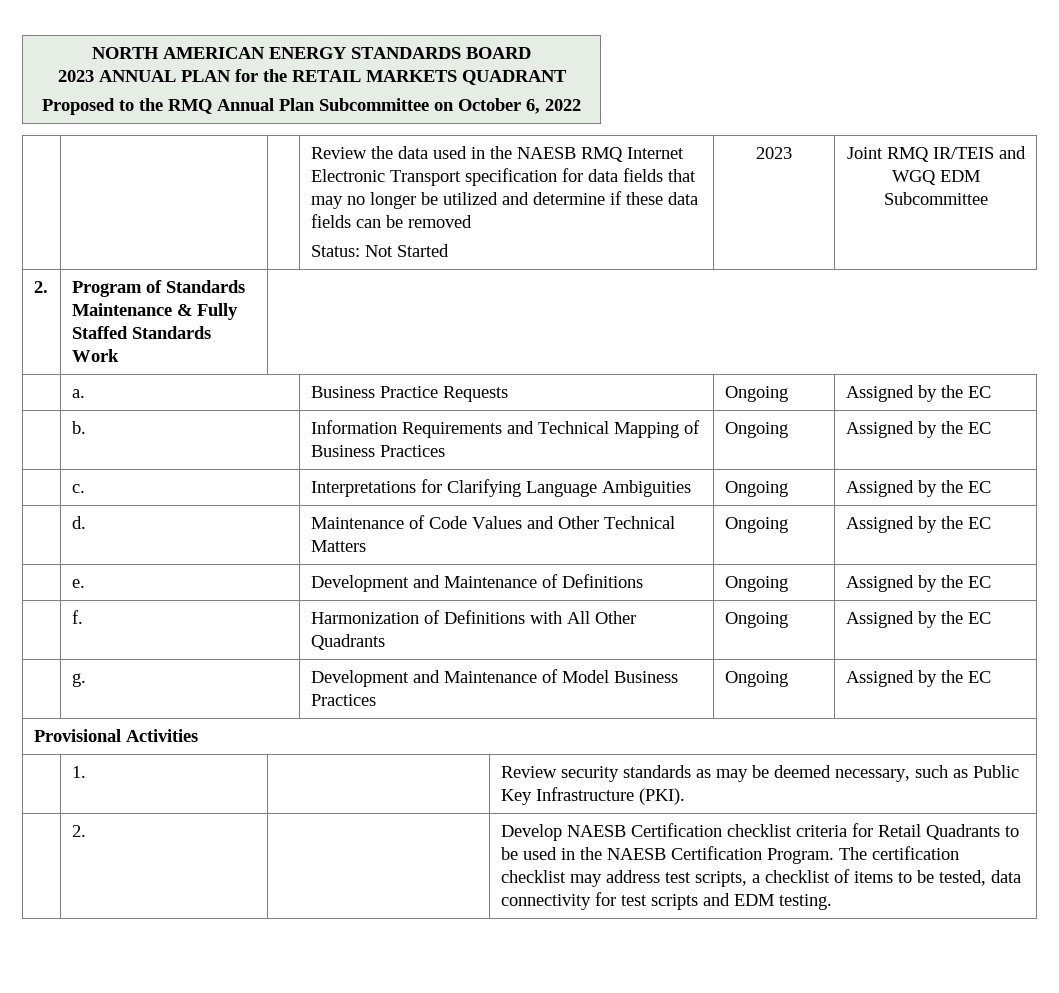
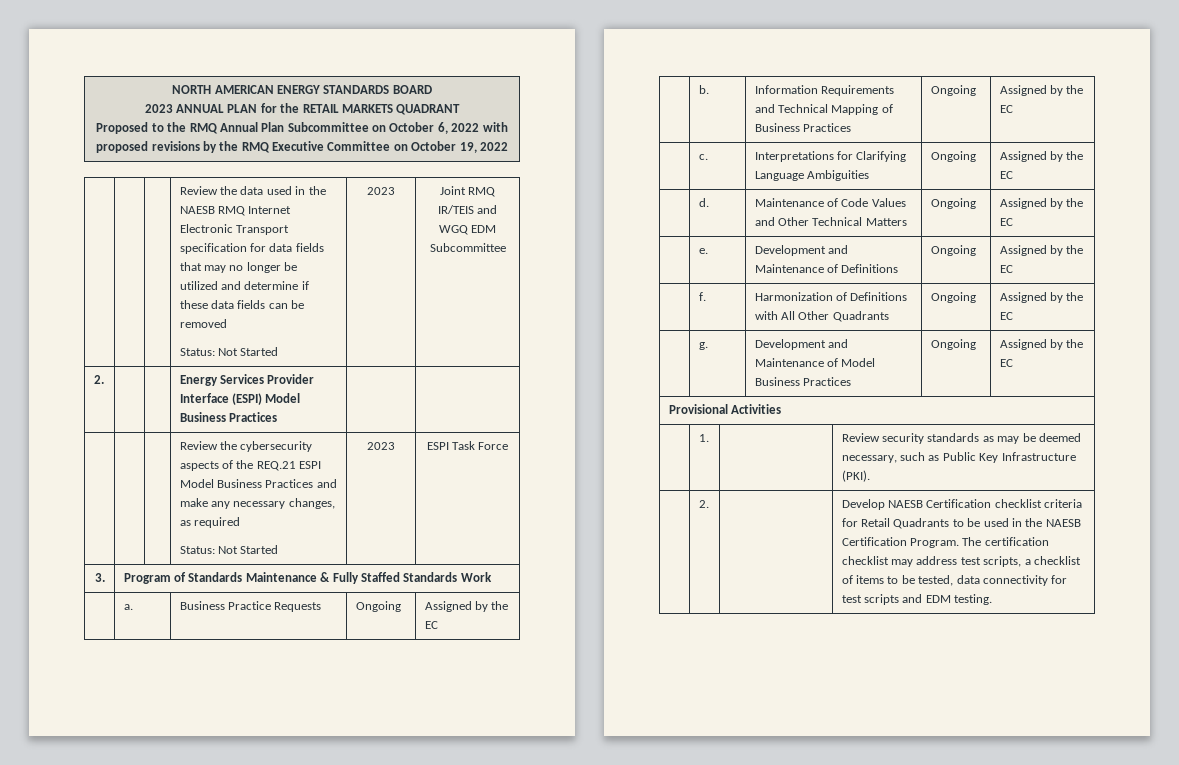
(581, 105) none -> [482,122,508,132] [96,141,508,153] with proposed revisions by the RMQ Executive Committee on October 19, 2022
(48, 287) none -> [179,374,315,386] [179,393,301,405] [179,412,278,422] [179,441,313,452] [179,460,322,471] [179,479,337,488] [179,498,335,509] [179,517,241,528] [179,545,279,554] [367,442,395,450] [426,441,509,450] [94,573,105,582] | | Energy Services Provider Interface (ESPI) Model Business Practices | | // | | | Review the cybersecurity aspects of the REQ.21 ESPI Model Business Practices and make any necessary changes, as required // Status: Not Started | 2023 | ESPI Task Force // 3. |

